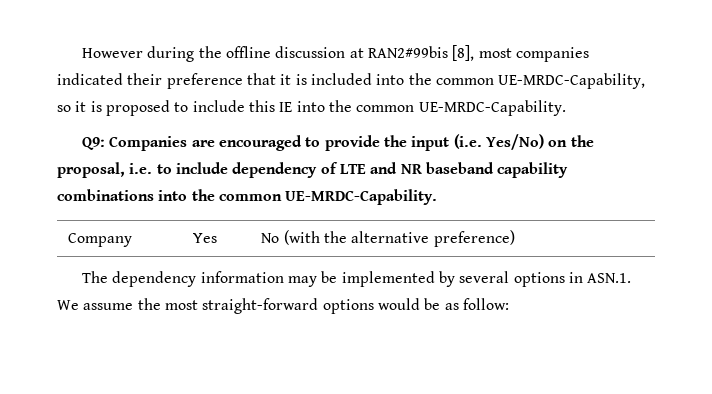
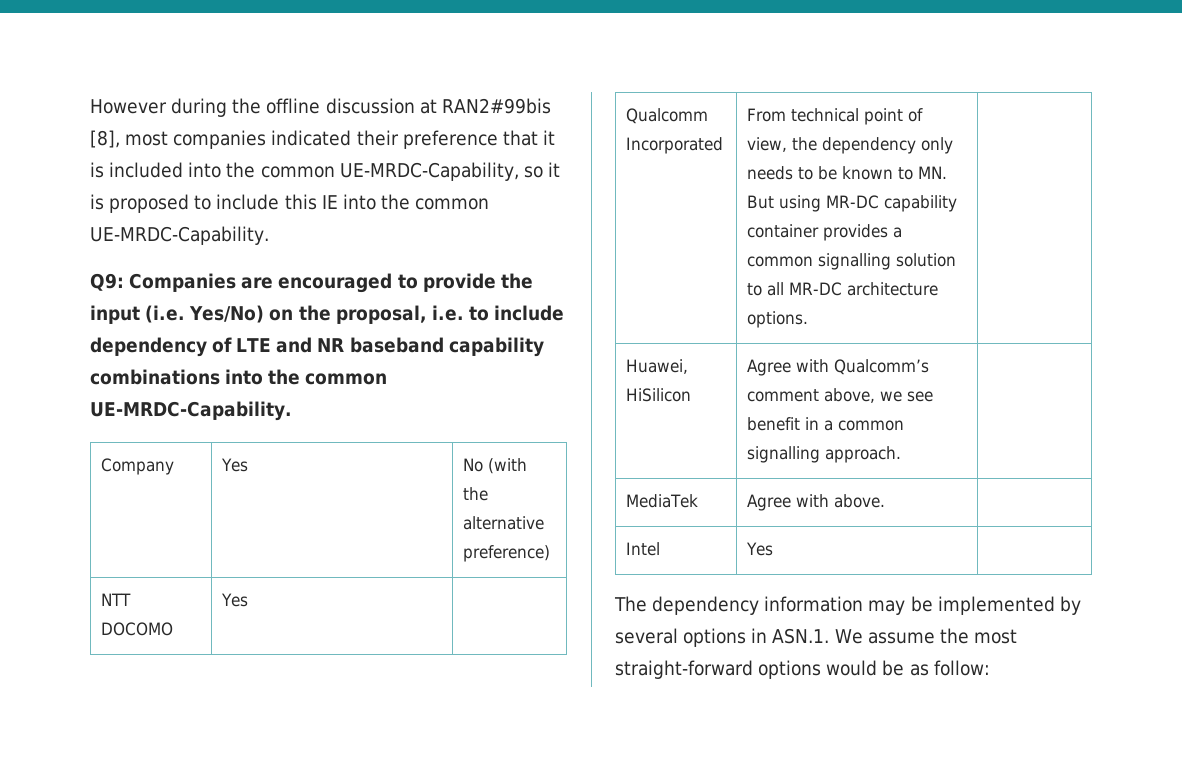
(515, 238) none -> [101,593,132,606] [101,622,174,636] [221,593,249,607] [626,108,709,124] [626,137,724,154] [747,108,924,125] [747,137,954,154] [747,166,948,180] [747,195,958,212] [747,224,903,241] [747,253,957,270] [747,282,939,296] [747,311,809,328] [626,359,689,374] [626,388,692,402] [747,359,930,376] [747,388,934,403] [747,417,905,431] [747,446,902,463] [626,494,699,508] [747,494,886,511] [626,542,661,556] [746,542,774,556] // NTT DOCOMO | Yes | // Qualcomm Incorporated | From technical point of view, the dependency only needs to be known to MN. But using MR-DC capability container provides a common signalling solution to all MR-DC architecture options. | // Huawei, HiSilicon | Agree with Qualcomm’s comment above, we see benefit in a common signalling approach. | // MediaTek | Agree with above. | // Intel | Yes |

